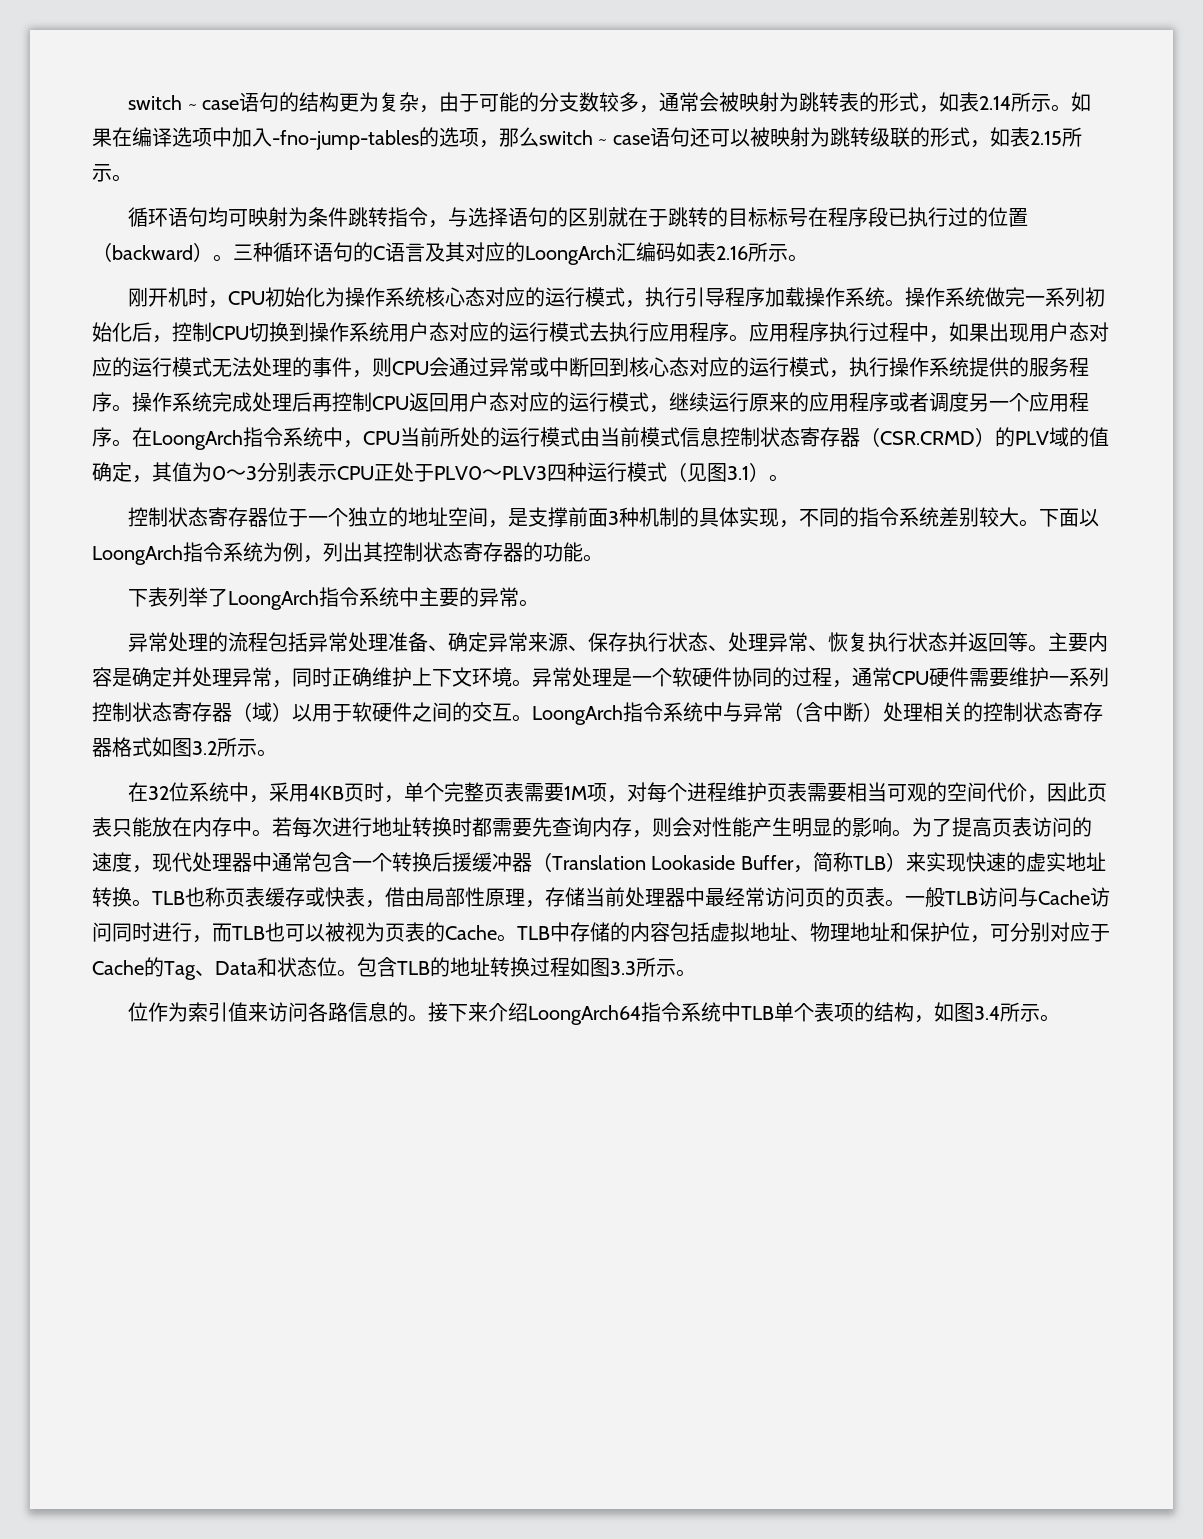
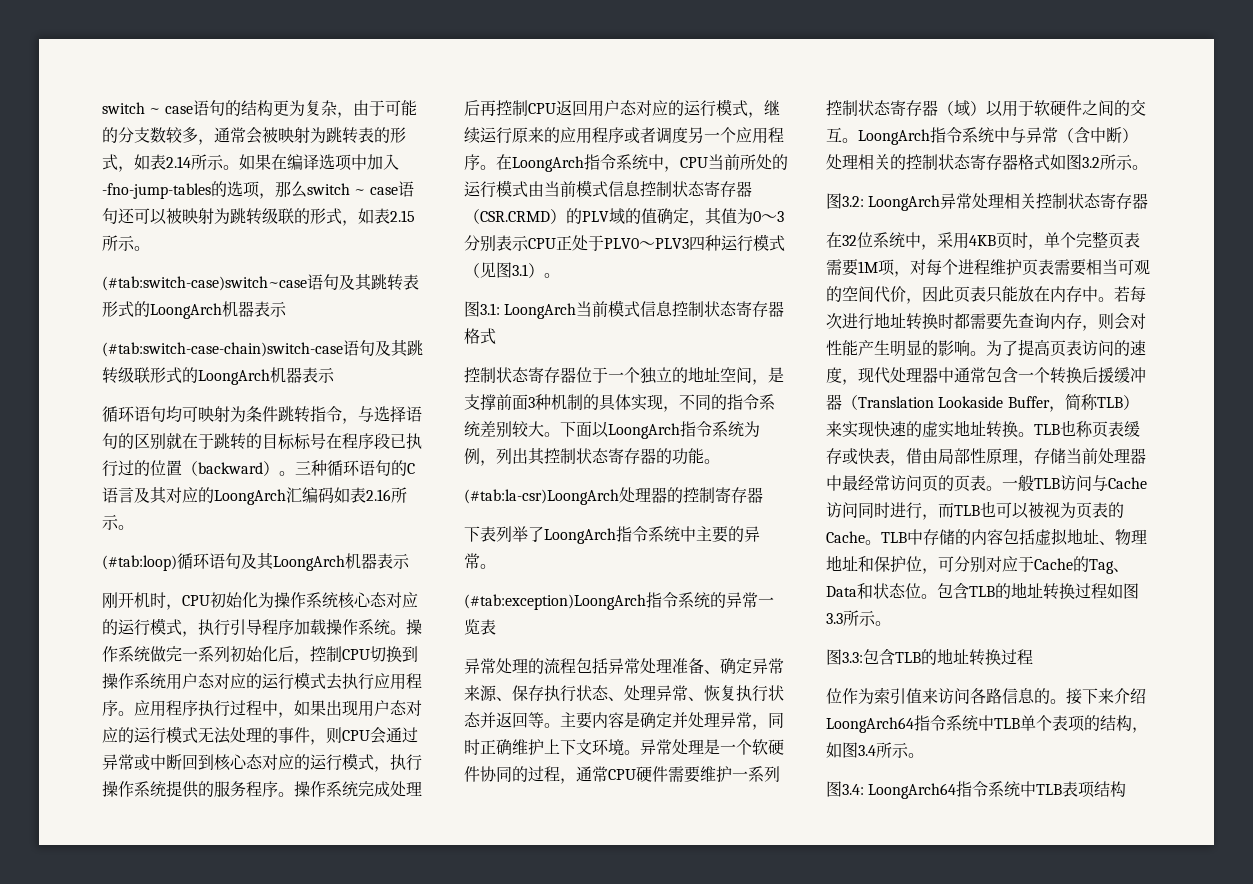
(132, 178) none -> [102,274,419,291] [102,301,287,319] [102,340,423,357] [102,367,335,385] // (#tab:switch-case)switch~case语句及其跳转表形式的LoongArch机器表示 // (#tab:switch-case-chain)switch-case语句及其跳转级联形式的LoongArch机器表示
(808, 258) none -> [102,553,410,571] // (#tab:loop)循环语句及其LoongArch机器表示
(789, 478) none -> [464,300,785,319] [464,328,496,344] // 图3.1: LoongArch当前模式信息控制状态寄存器格式
(603, 558) none -> [464,487,763,505] // (#tab:la-csr)LoongArch处理器的控制寄存器
(540, 603) none -> [464,592,774,610] [464,619,496,635] // (#tab:exception)LoongArch指令系统的异常一览表
(277, 753) none -> [826,193,1149,211] // 图3.2: LoongArch异常处理相关控制状态寄存器
(696, 973) none -> [826,648,1033,666] // 图3.3:包含TLB的地址转换过程
(1061, 1018) none -> [826,781,1127,799] // 图3.4: LoongArch64指令系统中TLB表项结构

